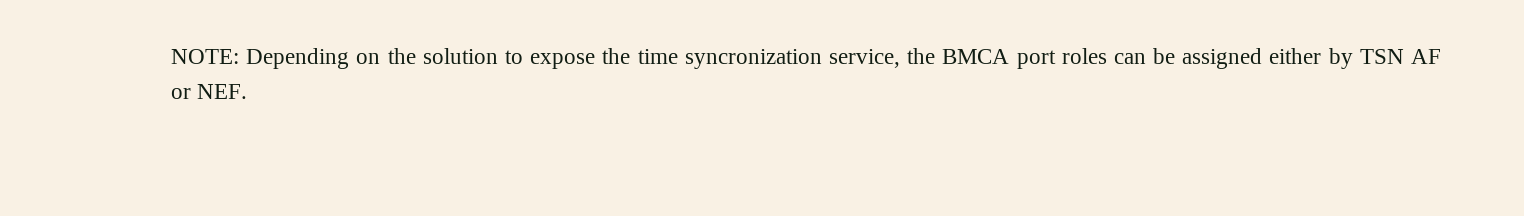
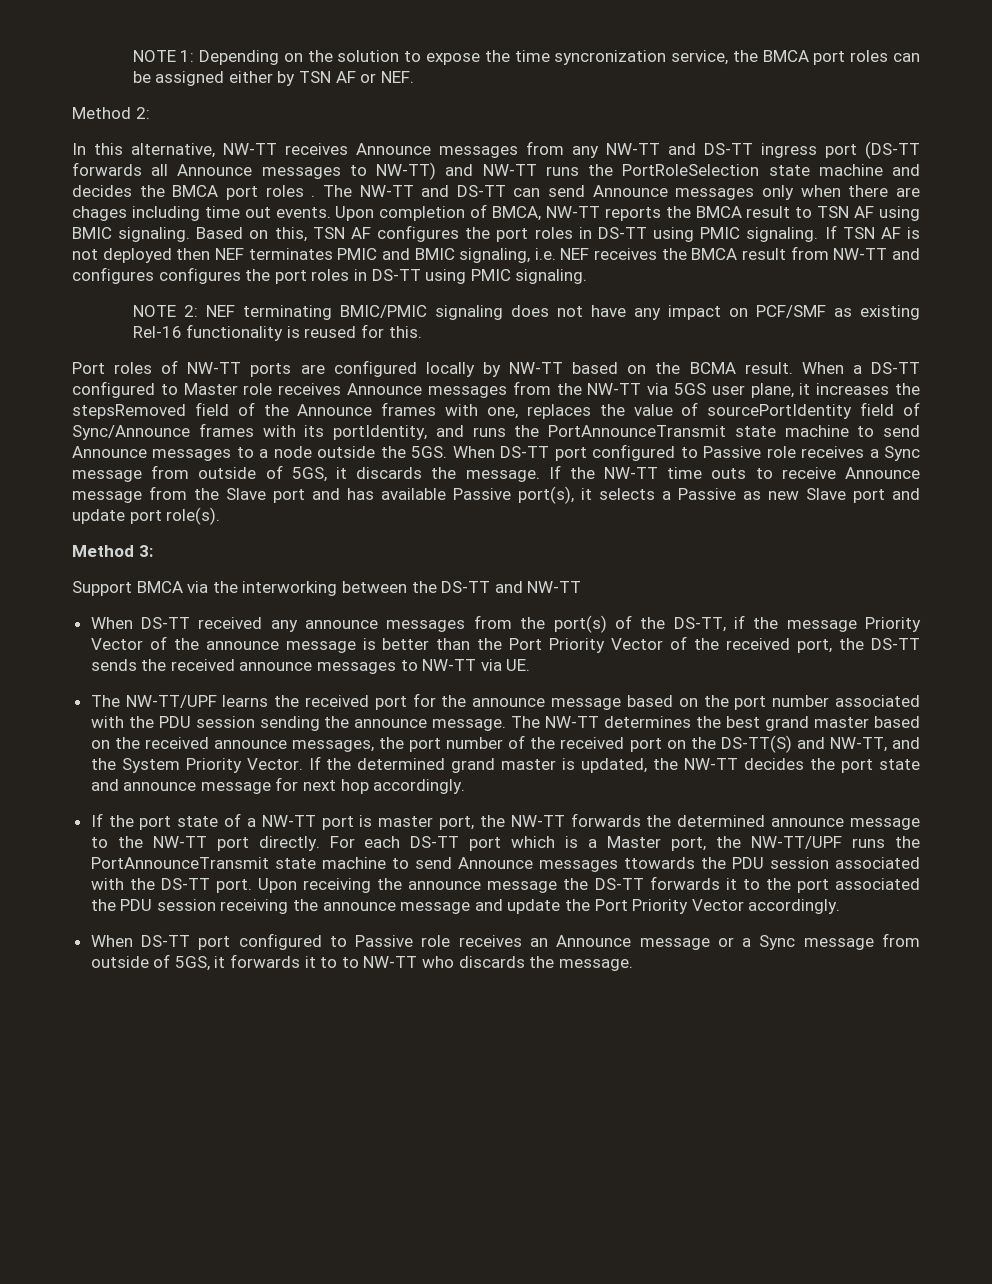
[171,49,240,64] NOTE: -> [132,50,195,62] NOTE 1:
(248, 91) none -> [72,107,150,119] [72,141,920,159] [72,162,920,180] [72,185,920,200] [72,204,920,221] [72,225,920,242] [72,246,920,263] [72,267,588,284] [132,305,921,320] [132,324,422,341] [72,360,921,377] [72,381,920,398] [72,402,921,419] [72,423,920,440] [72,444,920,461] [72,465,920,482] [72,486,920,504] [72,507,221,525] [72,545,153,557] [72,581,582,596] [90,615,922,633] [90,636,921,653] [90,659,531,674] [90,693,921,710] [90,716,921,731] [90,735,921,753] [90,756,920,773] [90,777,466,794] [90,813,920,830] [90,836,921,851] [90,857,920,872] [90,876,920,893] [90,899,841,914] [90,933,920,950] [90,954,633,971] // Method 2: // In this alternative, NW-TT receives Announce messages from any NW-TT and DS-TT ingress port (DS-TT forwards all Announce messages to NW-TT) and NW-TT runs the PortRoleSelection state machine and decides the BMCA port roles . The NW-TT and DS-TT can send Announce messages only when there are chages including time out events. Upon completion of BMCA, NW-TT reports the BMCA result to TSN AF using BMIC signaling. Based on this, TSN AF configures the port roles in DS-TT using PMIC signaling. If TSN AF is not deployed then NEF terminates PMIC and BMIC signaling, i.e. NEF receives the BMCA result from NW-TT and configures configures the port roles in DS-TT using PMIC signaling. // NOTE 2: NEF terminating BMIC/PMIC signaling does not have any impact on PCF/SMF as existing Rel-16 functionality is reused for this. // Port roles of NW-TT ports are configured locally by NW-TT based on the BCMA result. When a DS-TT configured to Master role receives Announce messages from the NW-TT via 5GS user plane, it increases the stepsRemoved field of the Announce frames with one, replaces the value of sourcePortIdentity field of Sync/Announce frames with its portIdentity, and runs the PortAnnounceTransmit state machine to send Announce messages to a node outside the 5GS. When DS-TT port configured to Passive role receives a Sync message from outside of 5GS, it discards the message. If the NW-TT time outs to receive Announce message from the Slave port and has available Passive port(s), it selects a Passive as new Slave port and update port role(s). // Method 3: // Support BMCA via the interworking between the DS-TT and NW-TT // When DS-TT received any announce messages from the port(s) of the DS-TT, if the message Priority Vector of the announce message is better than the Port Priority Vector of the received port, the DS-TT sends the received announce messages to NW-TT via UE. // The NW-TT/UPF learns the received port for the announce message based on the port number associated with the PDU session sending the announce message. The NW-TT determines the best grand master based on the received announce messages, the port number of the received port on the DS-TT(S) and NW-TT, and the System Priority Vector. If the determined grand master is updated, the NW-TT decides the port state and announce message for next hop accordingly. // If the port state of a NW-TT port is master port, the NW-TT forwards the determined announce message to the NW-TT port directly. For each DS-TT port which is a Master port, the NW-TT/UPF runs the PortAnnounceTransmit state machine to send Announce messages ttowards the PDU session associated with the DS-TT port. Upon receiving the announce message the DS-TT forwards it to the port associated the PDU session receiving the announce message and update the Port Priority Vector accordingly. // When DS-TT port configured to Passive role receives an Announce message or a Sync message from outside of 5GS, it forwards it to to NW-TT who discards the message.

